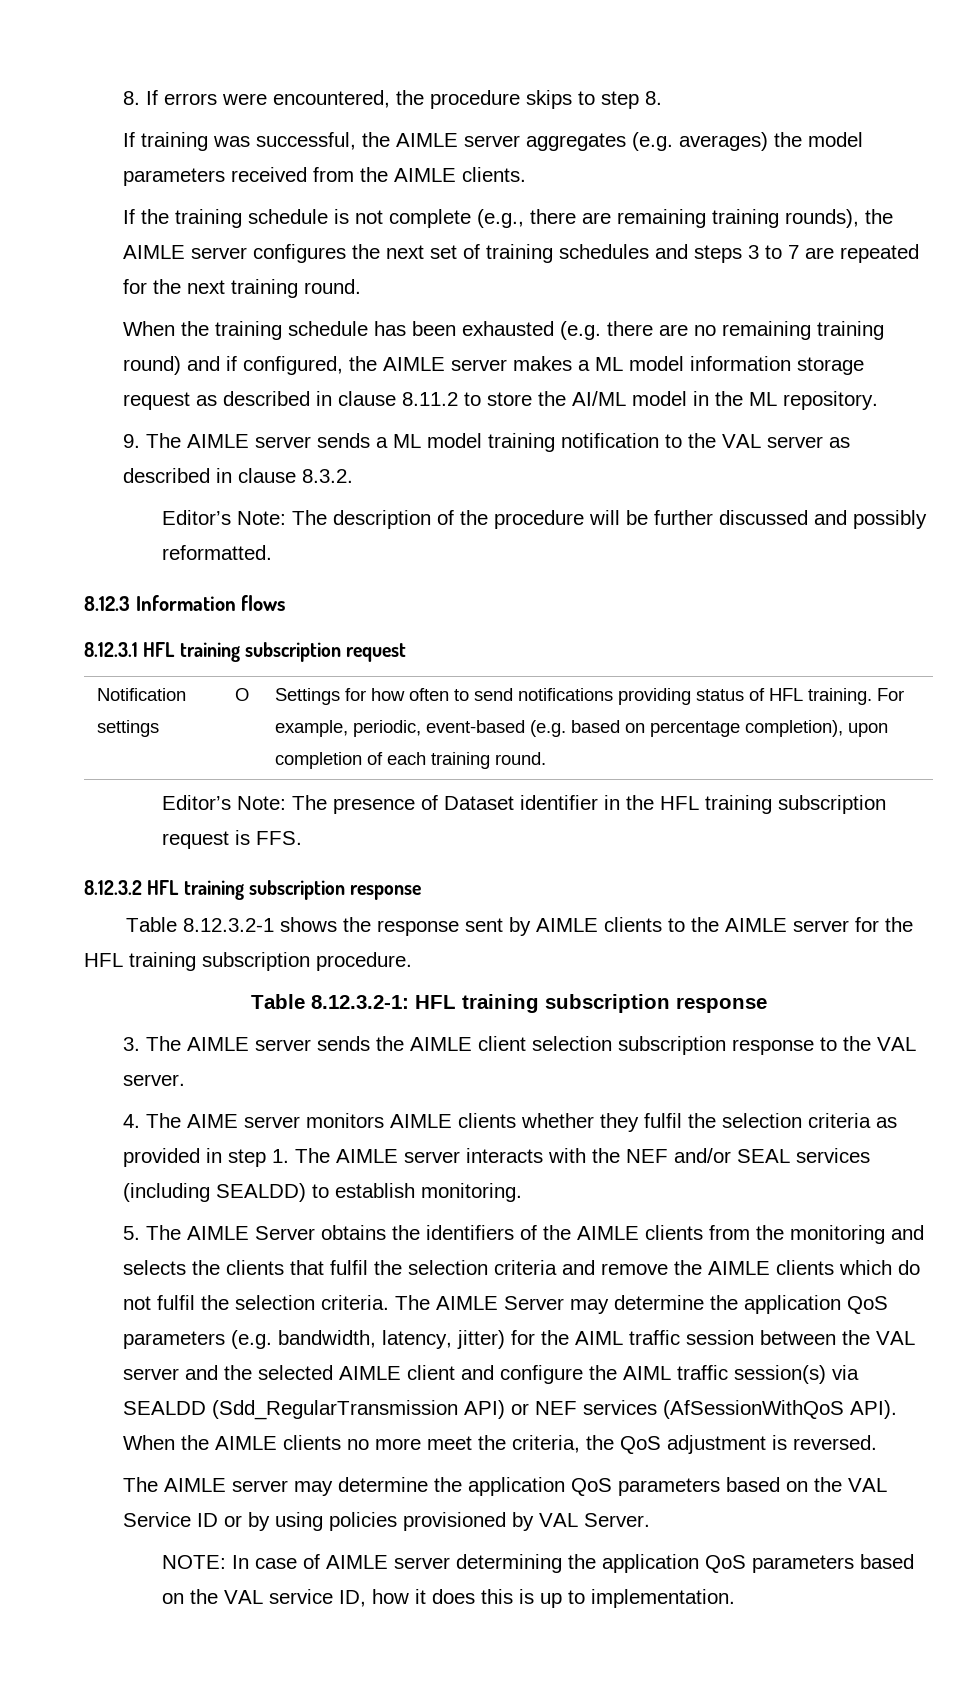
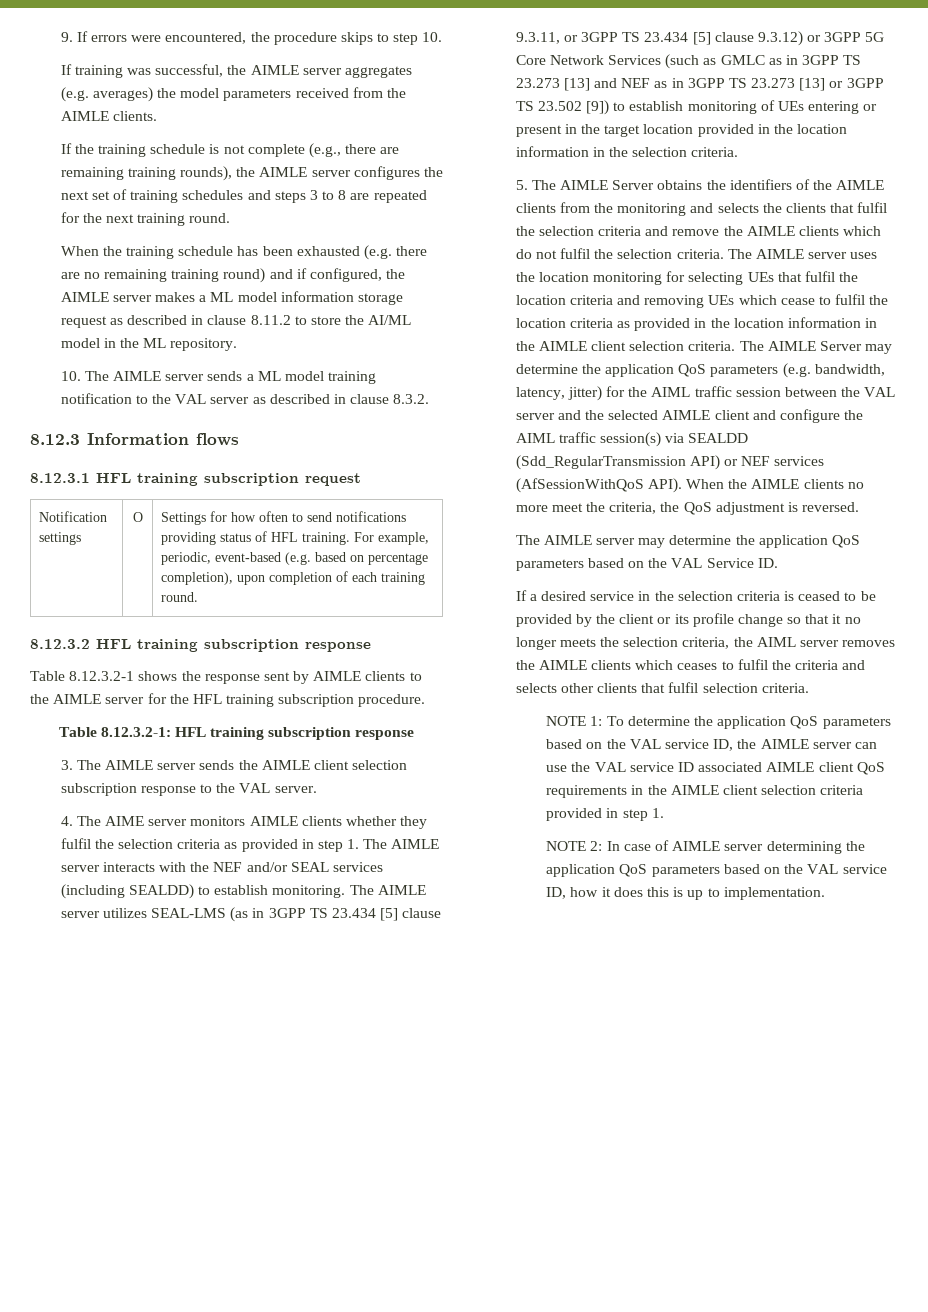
[123,91,141,105] 8. -> [60,32,73,42] 9.
[645,91,663,105] 8. -> [422,32,443,42] 10.
[788,245,800,259] 7 -> [338,190,347,200] 8
[123,434,141,448] 9. -> [60,371,81,381] 10.
[162,510,928,529] [162,545,273,560] // Editor’s Note: The description of the procedure will be further discussed and possibly reformatted. -> (430, 399) none
[162,795,887,814] [162,830,303,849] // Editor’s Note: The presence of Dataset identifier in the HFL training subscription request is FFS. -> (199, 597) none
(523, 1192) none -> [349,885,426,895] [60,907,442,922] [515,31,885,46] [515,54,862,69] [515,78,884,91] [515,100,878,115] [515,124,848,137] [515,146,739,157] The AIMLE server utilizes SEAL-LMS (as in 3GPP TS 23.434 [5] clause 9.3.11, or 3GPP TS 23.434 [5] clause 9.3.12) or 3GPP 5G Core Network Services (such as GMLC as in 3GPP TS 23.273 [13] and NEF as in 3GPP TS 23.273 [13] or 3GPP TS 23.502 [9]) to establish monitoring of UEs entering or present in the target location provided in the location information in the selection criteria.
(499, 1303) none -> [808,252,878,259] [515,271,859,285] [515,294,889,308] [515,317,878,331] [515,341,816,351] server uses the location monitoring for selecting UEs that fulfil the location criteria and removing UEs which cease to fulfil the location criteria as provided in the location information in the AIMLE client selection criteria. The AIMLE
[197,1512,651,1531] [162,1555,227,1569] ID or by using policies provisioned by VAL Server. // NOTE: -> [757,558,778,568] [515,590,876,601] [515,613,861,627] [515,637,896,650] [515,659,866,670] [515,682,809,693] [546,716,891,729] [546,739,877,751] [546,762,885,775] [546,785,864,798] [546,808,664,821] [546,841,603,851] ID. // If a desired service in the selection criteria is ceased to be provided by the client or its profile change so that it no longer meets the selection criteria, the AIML server removes the AIMLE clients which ceases to fulfil the criteria and selects other clients that fulfil selection criteria. // NOTE 1: To determine the application QoS parameters based on the VAL service ID, the AIMLE server can use the VAL service ID associated AIMLE client QoS requirements in the AIMLE client selection criteria provided in step 1. // NOTE 2:

